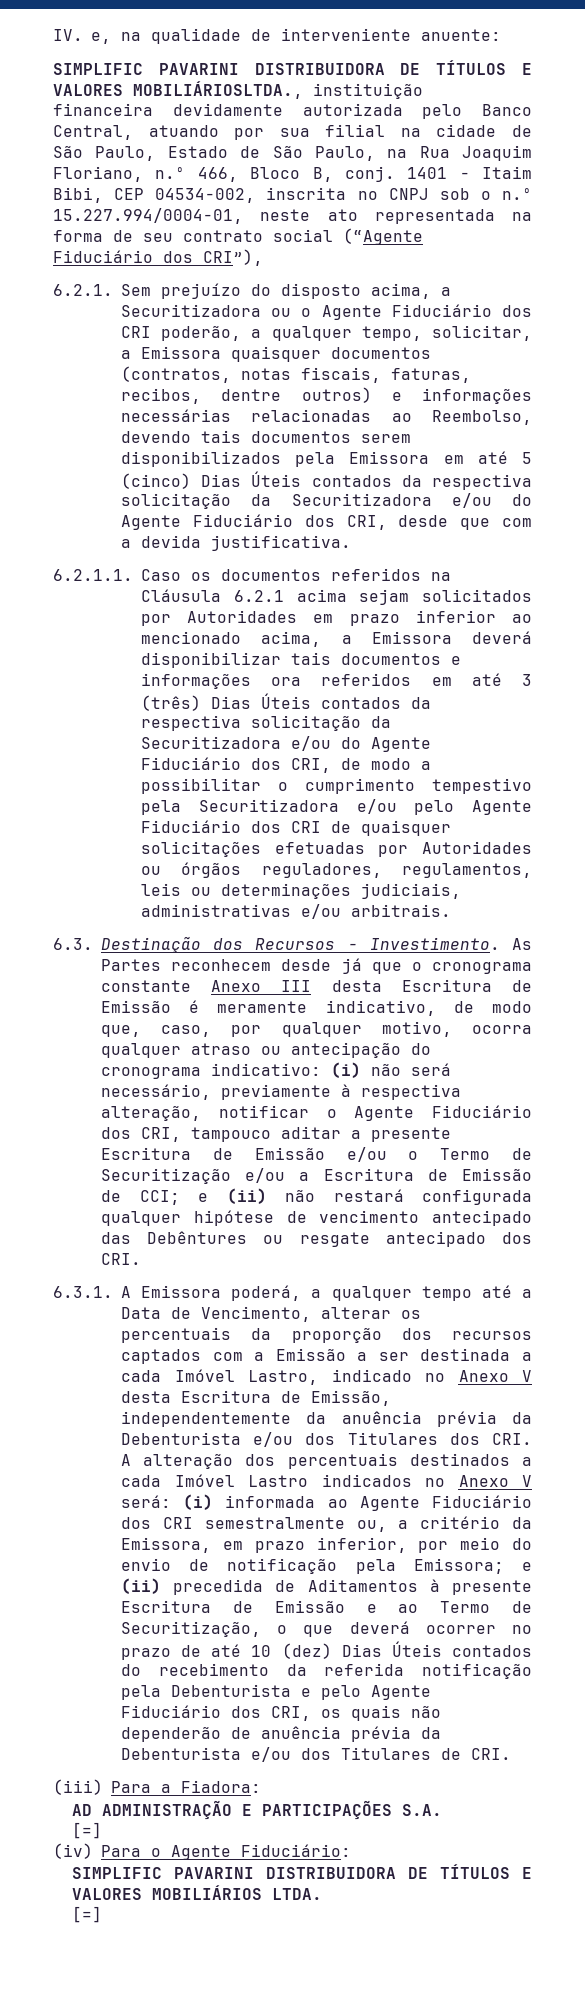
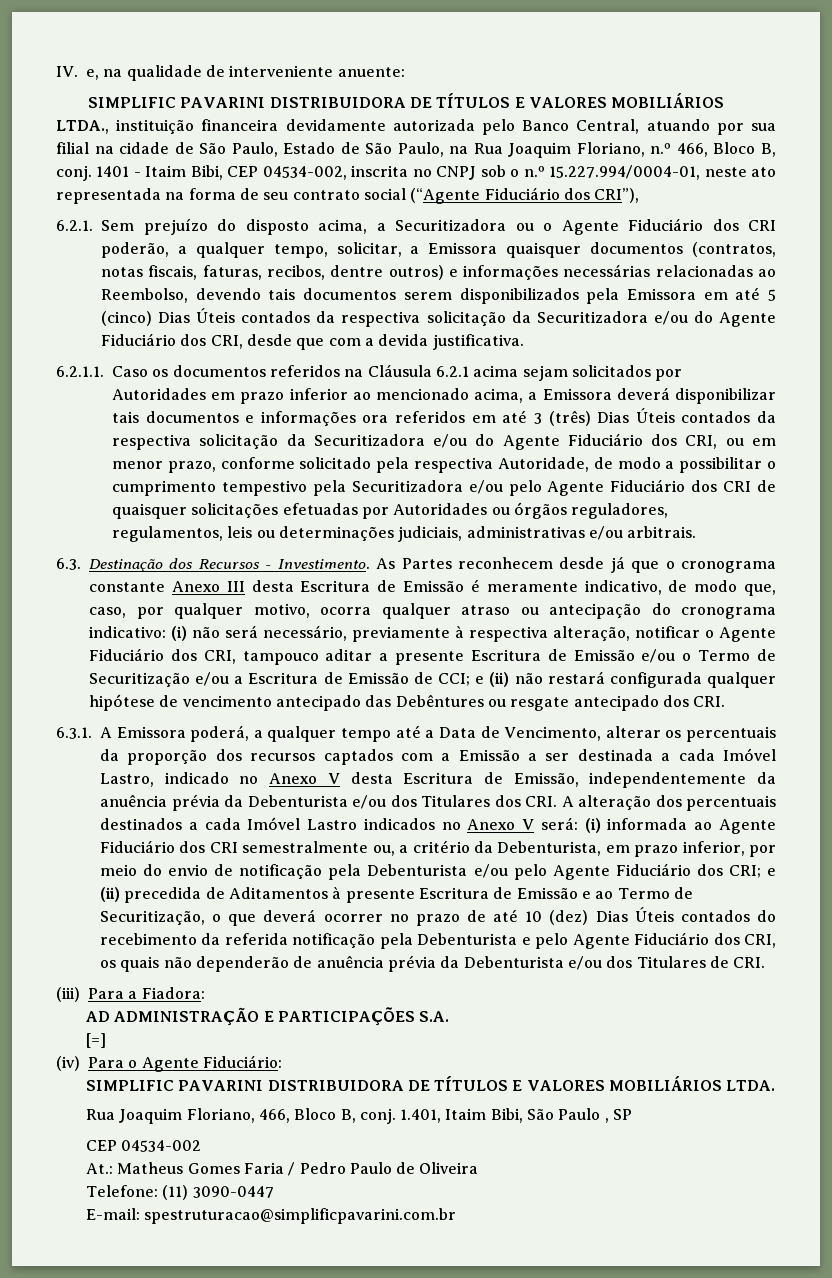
[133,81,303,99] MOBILIÁRIOSLTDA., -> [611,93,725,108] [56,120,109,134] MOBILIÁRIOS LTDA.,
(331, 765) none -> [725,438,776,446] [112,457,589,473] ou em menor prazo, conforme solicitado pela respectiva Autoridade,
[121,1537,211,1553] Emissora, -> [497,841,602,856] Debenturista,
[413,1558,504,1574] Emissora; -> [367,863,761,880] Debenturista e/ou pelo Agente Fiduciário dos CRI;
[72,1906,103,1923] [=] -> [85,1108,633,1124] [85,1140,202,1152] [85,1162,479,1176] [85,1185,274,1200] [85,1208,457,1224] Rua Joaquim Floriano, 466, Bloco B, conj. 1.401, Itaim Bibi, São Paulo , SP // CEP 04534-002 // At.: Matheus Gomes Faria / Pedro Paulo de Oliveira // Telefone: (11) 3090-0447 // E-mail: spestruturacao@simplificpavarini.com.br

